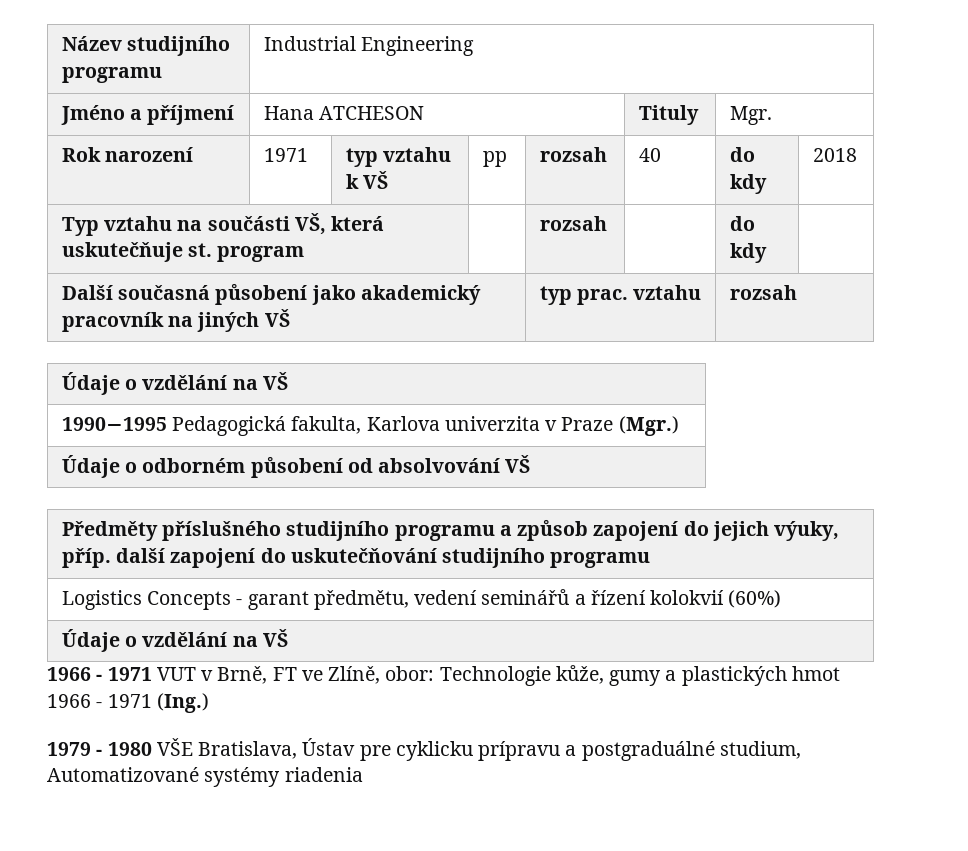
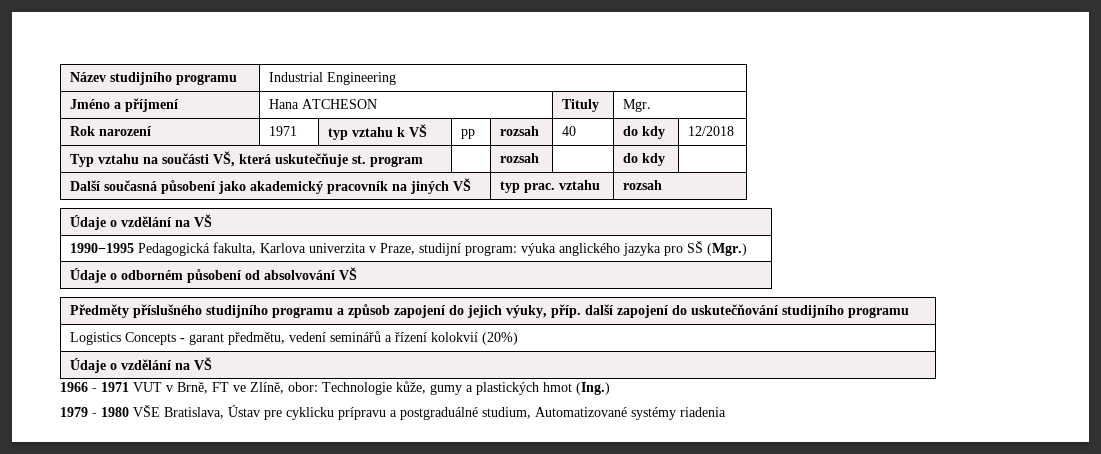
[812,148,857,162] 2018 -> [688,126,735,136] 12/2018
[561,417,614,431] Praze -> [380,241,704,256] Praze, studijní program: výuka anglického jazyka pro SŠ
[728,590,782,608] (60%) -> [482,332,519,345] (20%)
[47,694,152,708] 1966 - 1971 -> (572, 387) none

